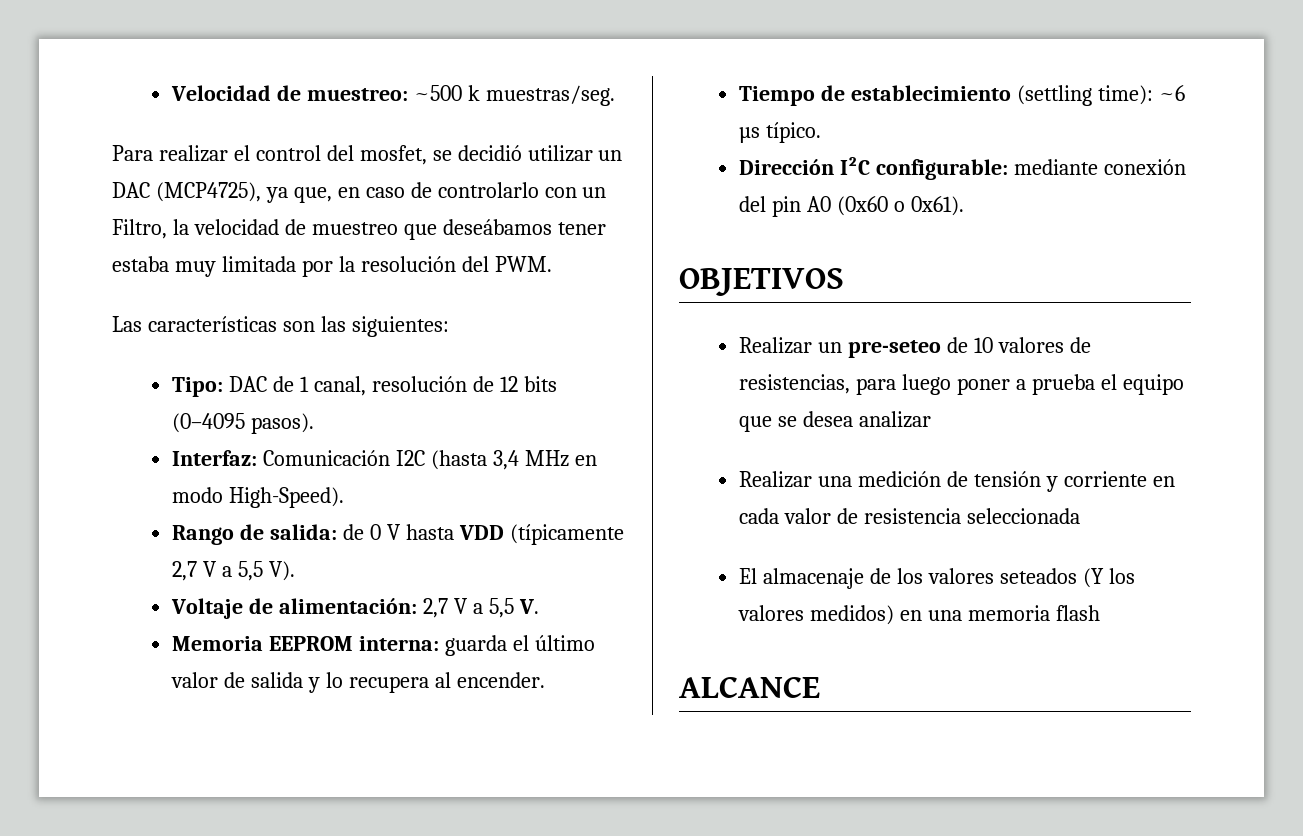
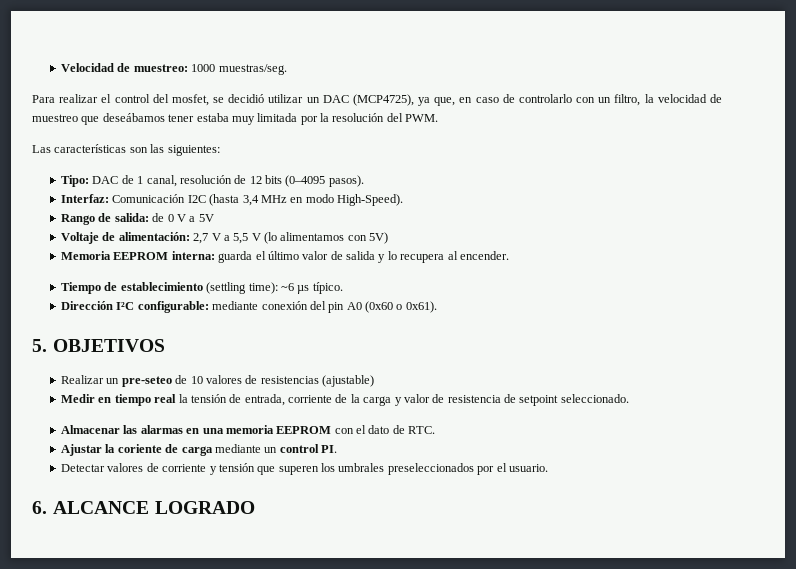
[413,85,480,101] ~500 k -> [191,64,216,72] 1000
[112,219,167,239] Filtro, -> [614,94,641,106] filtro,
[405,524,624,545] [172,561,295,581] hasta VDD (típicamente 2,7 V a 5,5 V). -> [189,214,214,222] a 5V
[518,599,539,614] V. -> [251,232,389,244] V (lo alimentamos con 5V)
(964, 206) none -> [32,339,47,352] 5.
[739,374,1184,395] [739,411,931,432] [739,471,1175,492] [739,508,1080,524] [739,568,1135,589] [738,605,1100,625] [679,676,820,698] resistencias, para luego poner a prueba el equipo que se desea analizar // Realizar una medición de tensión y corriente en cada valor de resistencia seleccionada // El almacenaje de los valores seteados (Y los valores medidos) en una memoria flash // ALCANCE -> [260,375,375,387] [61,394,629,406] [61,425,436,434] [61,444,338,456] [61,463,548,475] [32,501,255,514] resistencias (ajustable) // Medir en tiempo real la tensión de entrada, corriente de la carga y valor de resistencia de setpoint seleccionado. // Almacenar las alarmas en una memoria EEPROM con el dato de RTC. // Ajustar la coriente de carga mediante un control PI. // Detectar valores de corriente y tensión que superen los umbrales preseleccionados por el usuario. // 6. ALCANCE LOGRADO

